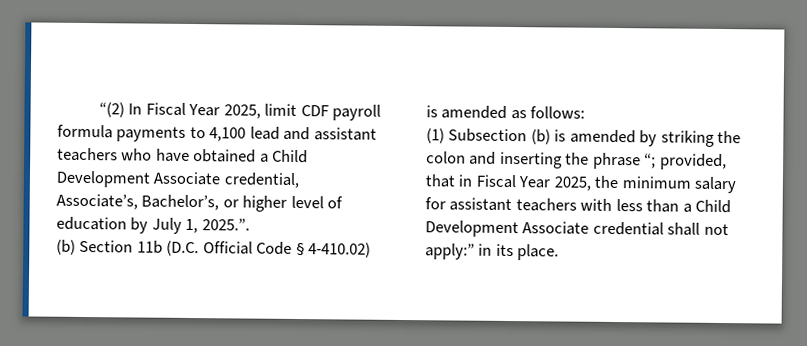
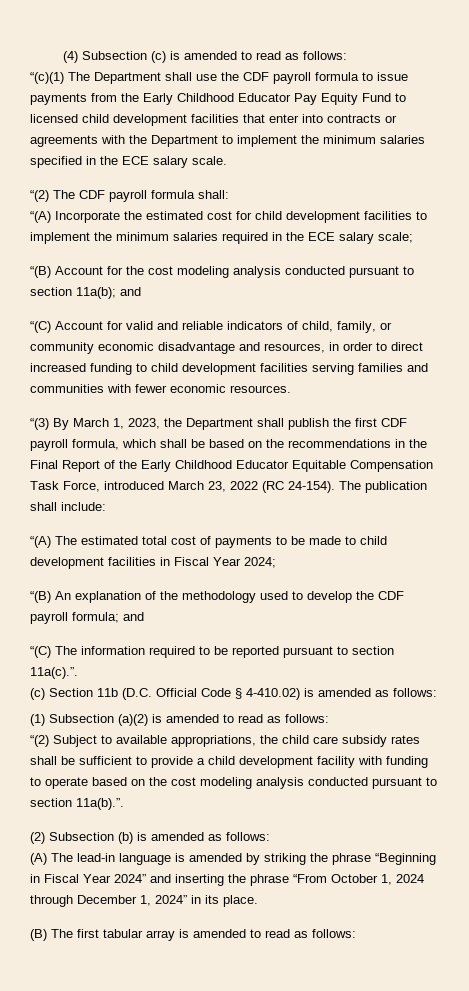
[98,102,382,121] [57,124,377,142] [57,147,309,164] [56,170,299,189] [56,193,344,212] [56,216,250,234] [56,239,76,255] “(2) In Fiscal Year 2025, limit CDF payroll formula payments to 4,100 lead and assistant teachers who have obtained a Child Development Associate credential, Associate’s, Bachelor’s, or higher level of education by July 1, 2025.”. // (b) -> [62,51,347,63] [30,72,408,84] [30,93,406,105] [30,114,397,126] [30,135,425,147] [30,156,227,168] [30,190,229,202] [30,211,427,223] [30,232,413,244] [30,266,414,278] [30,287,141,299] [30,321,392,333] [30,342,423,354] [30,363,428,375] [30,384,291,393] [30,418,407,430] [30,439,427,451] [30,460,433,472] [30,481,427,493] [30,502,106,511] [30,536,387,548] [30,557,276,569] [30,591,404,603] [30,612,144,624] [30,646,394,658] [30,667,78,679] [30,688,45,700] (4) Subsection (c) is amended to read as follows: // “(c)(1) The Department shall use the CDF payroll formula to issue payments from the Early Childhood Educator Pay Equity Fund to licensed child development facilities that enter into contracts or agreements with the Department to implement the minimum salaries specified in the ECE salary scale. // “(2) The CDF payroll formula shall: // “(A) Incorporate the estimated cost for child development facilities to implement the minimum salaries required in the ECE salary scale; // “(B) Account for the cost modeling analysis conducted pursuant to section 11a(b); and // “(C) Account for valid and reliable indicators of child, family, or community economic disadvantage and resources, in order to direct increased funding to child development facilities serving families and communities with fewer economic resources. // “(3) By March 1, 2023, the Department shall publish the first CDF payroll formula, which shall be based on the recommendations in the Final Report of the Early Childhood Educator Equitable Compensation Task Force, introduced March 23, 2022 (RC 24-154). The publication shall include: // “(A) The estimated total cost of payments to be made to child development facilities in Fiscal Year 2024; // “(B) An explanation of the methodology used to develop the CDF payroll formula; and // “(C) The information required to be reported pursuant to section 11a(c).”. // (c)
[530,129,742,147] [426,151,727,171] [425,174,737,194] [425,197,732,214] [425,220,729,238] [425,243,560,261] (b) is amended by striking the colon and inserting the phrase “; provided, that in Fiscal Year 2025, the minimum salary for assistant teachers with less than a Child Development Associate credential shall not apply:” in its place. -> [118,714,329,726] [30,735,420,747] [30,756,428,768] [30,777,437,789] [30,798,124,810] [30,832,270,844] [30,853,436,865] [30,874,424,886] [30,895,258,907] [30,929,356,941] (a)(2) is amended to read as follows: // “(2) Subject to available appropriations, the child care subsidy rates shall be sufficient to provide a child development facility with funding to operate based on the cost modeling analysis conducted pursuant to section 11a(b).”. // (2) Subsection (b) is amended as follows: // (A) The lead-in language is amended by striking the phrase “Beginning in Fiscal Year 2024” and inserting the phrase “From October 1, 2024 through December 1, 2024” in its place. // (B) The first tabular array is amended to read as follows:

